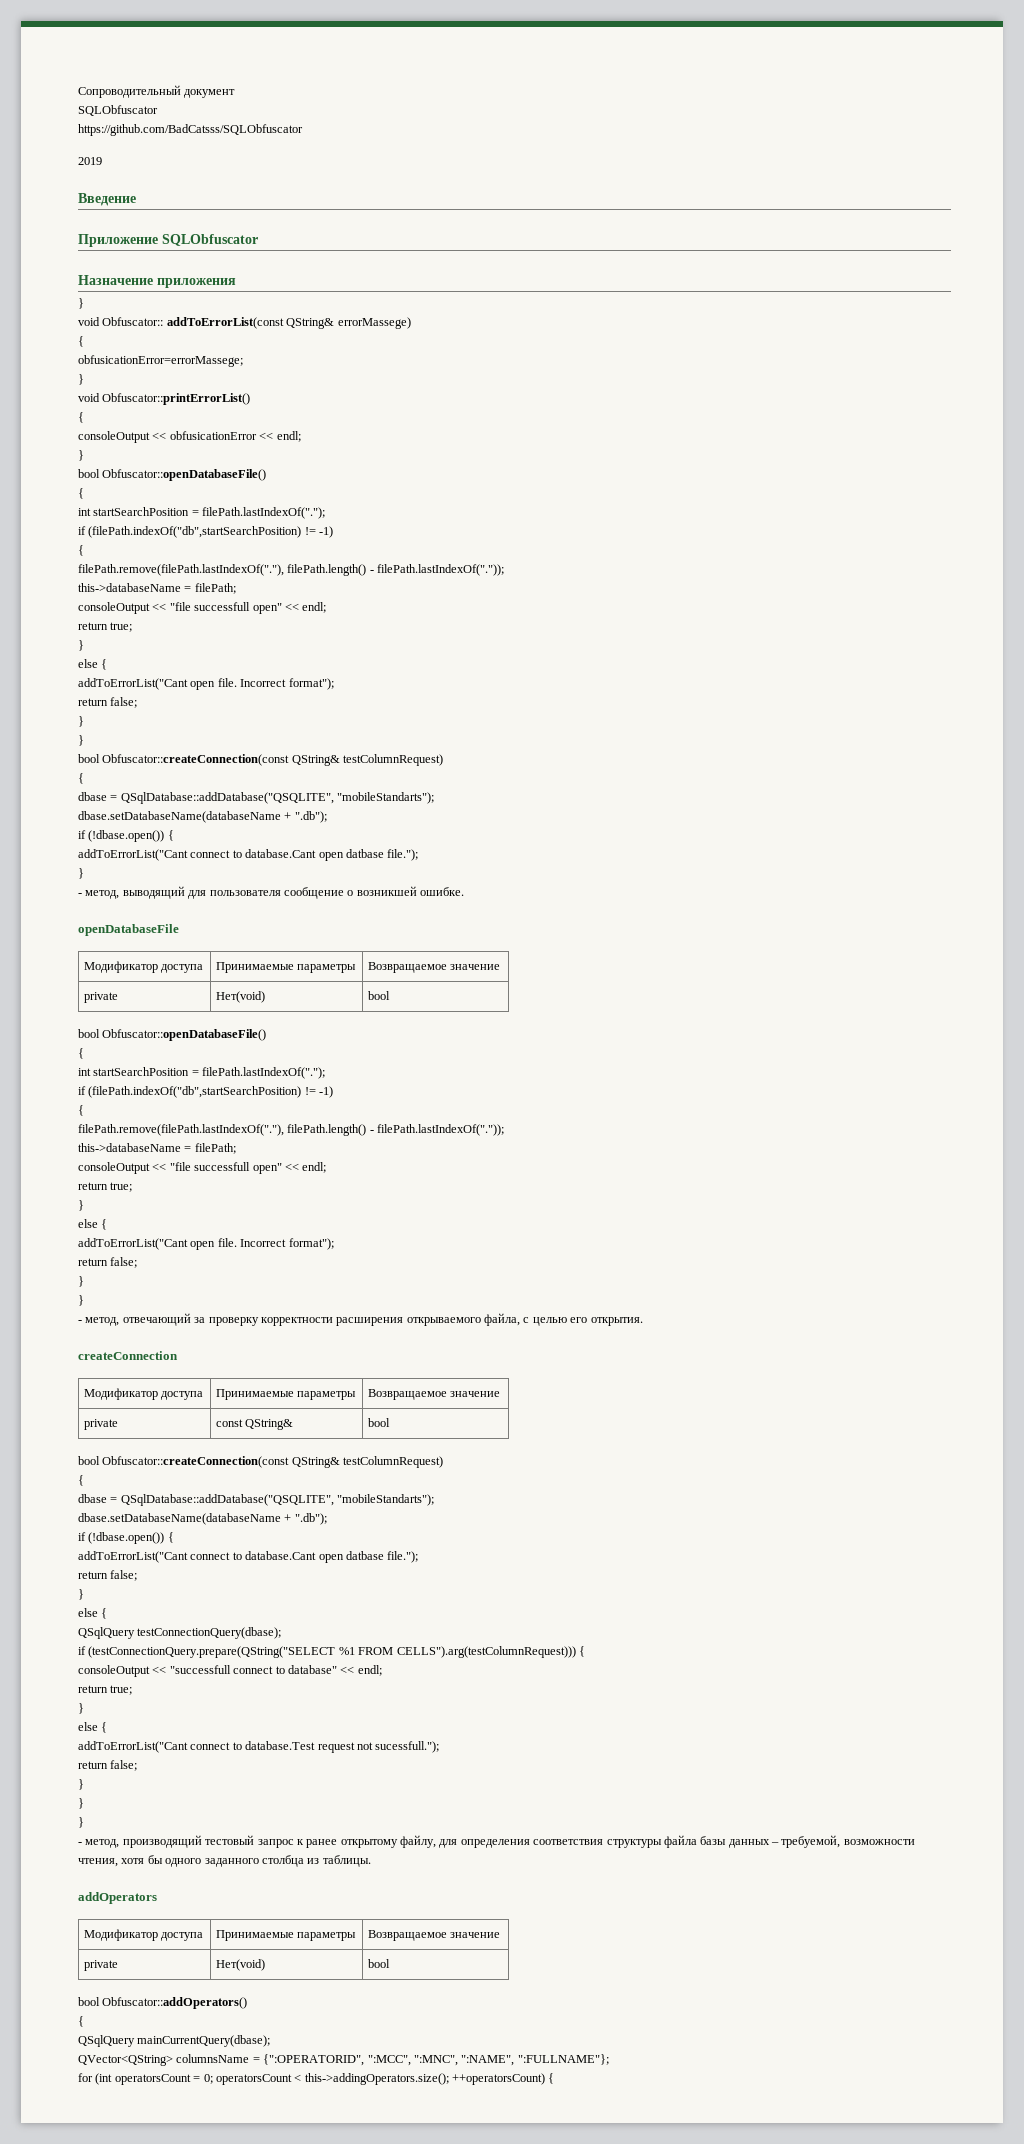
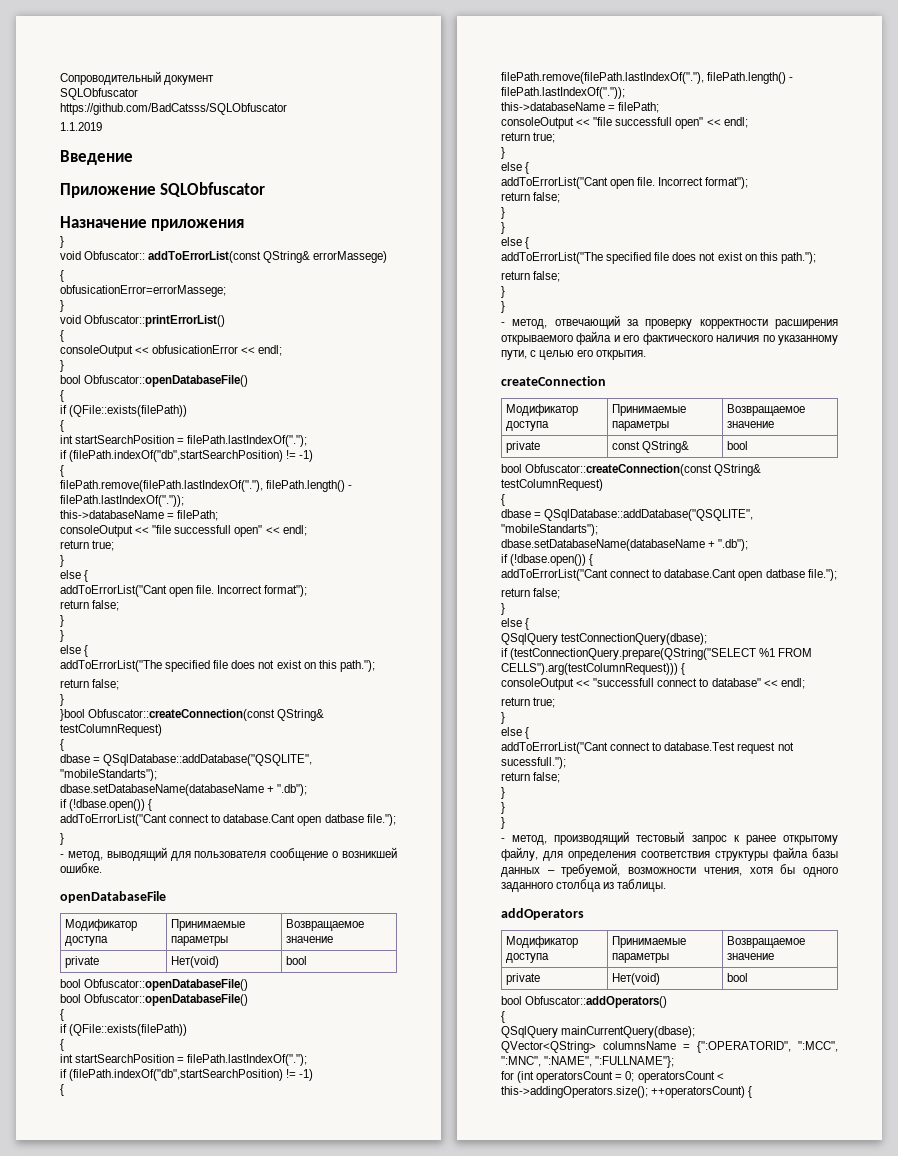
[78,157,102,165] 2019 -> [60,122,102,131] 1.1.2019
(84, 493) none -> [60,405,188,417] [60,420,64,432] // if (QFile::exists(filePath)) // {
[78,754,100,763] bool -> [60,645,89,657] [60,660,375,672] [60,679,120,690] [60,694,64,706] [60,709,85,721] else { // addToErrorList("The specified file does not exist on this path."); // return false; // } // }bool
(267, 1035) none -> [60,994,249,1006] [60,1009,64,1021] [60,1024,188,1036] // bool Obfuscator::openDatabaseFile() // { // if (QFile::exists(filePath))
(84, 1300) none -> [501,237,530,249] [501,252,816,264] [501,271,561,282] [501,286,505,298] [501,301,505,313] // else { // addToErrorList("The specified file does not exist on this path."); // return false; // } // }
[484,1313,520,1326] файла, -> [576,331,838,345] [501,350,527,360] файла и его фактического наличия по указанному пути,

